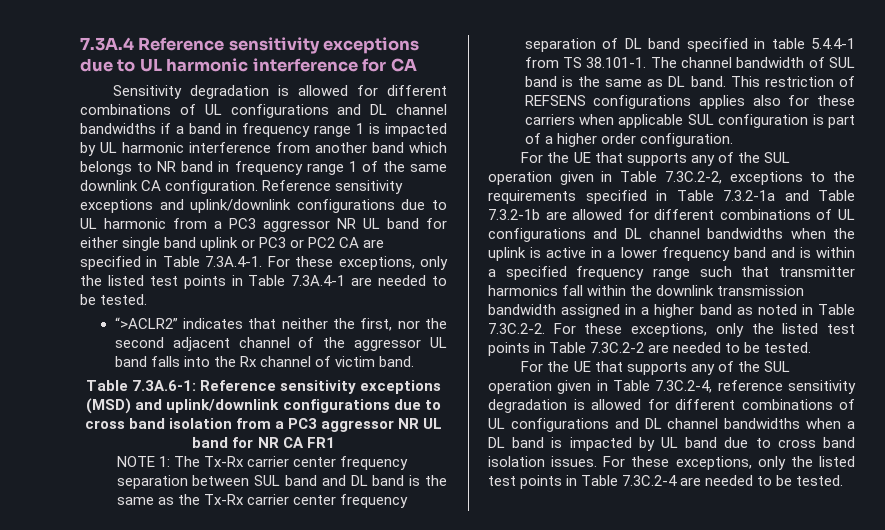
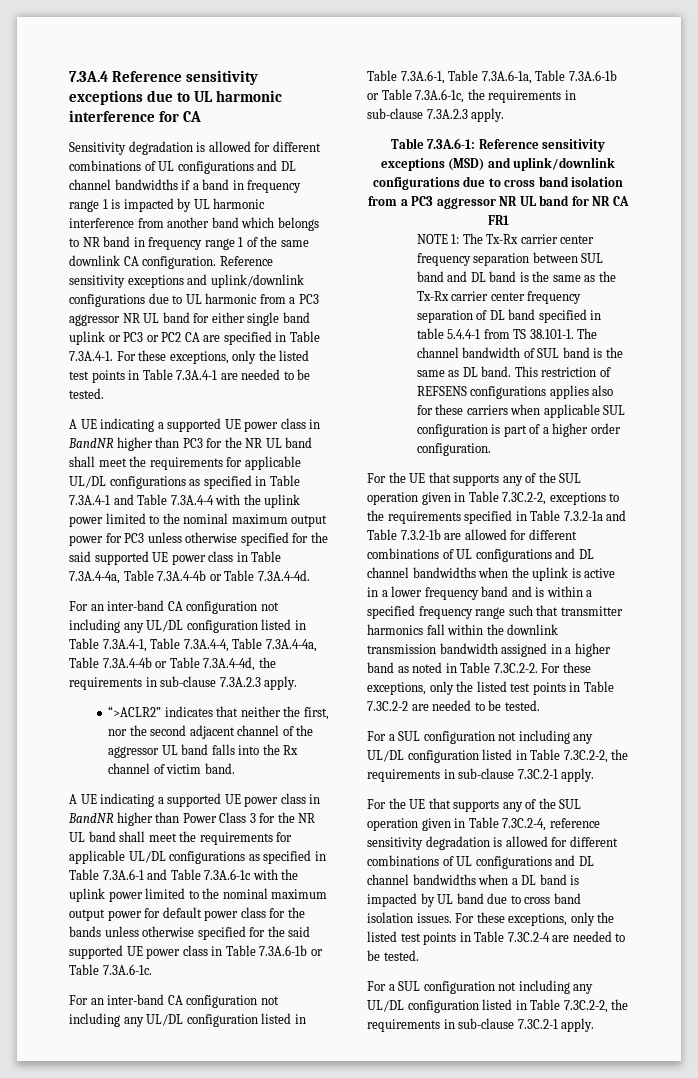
(148, 299) none -> [69,418,321,432] [68,437,313,451] [69,456,301,470] [69,475,300,489] [69,494,301,508] [69,513,328,527] [69,532,328,546] [69,551,282,565] [69,570,310,584] [69,600,279,614] [69,619,306,633] [69,638,317,652] [69,657,276,671] [69,676,298,690] // A UE indicating a supported UE power class in BandNR higher than PC3 for the NR UL band shall meet the requirements for applicable UL/DL configurations as specified in Table 7.3A.4-1 and Table 7.3A.4-4 with the uplink power limited to the nominal maximum output power for PC3 unless otherwise specified for the said supported UE power class in Table 7.3A.4-4a, Table 7.3A.4-4b or Table 7.3A.4-4d. // For an inter-band CA configuration not including any UL/DL configuration listed in Table 7.3A.4-1, Table 7.3A.4-4, Table 7.3A.4-4a, Table 7.3A.4-4b or Table 7.3A.4-4d, the requirements in sub-clause 7.3A.2.3 apply.
(415, 361) none -> [69,793,321,807] [68,812,316,826] [69,831,293,845] [69,850,326,864] [69,869,299,880] [69,888,328,902] [69,907,305,921] [69,926,311,940] [69,945,323,959] [69,964,152,975] [69,994,279,1008] [69,1013,306,1027] [367,70,617,84] [367,89,576,103] [367,108,505,122] // A UE indicating a supported UE power class in BandNR higher than Power Class 3 for the NR UL band shall meet the requirements for applicable UL/DL configurations as specified in Table 7.3A.6-1 and Table 7.3A.6-1c with the uplink power limited to the nominal maximum output power for default power class for the bands unless otherwise specified for the said supported UE power class in Table 7.3A.6-1b or Table 7.3A.6-1c. // For an inter-band CA configuration not including any UL/DL configuration listed in Table 7.3A.6-1, Table 7.3A.6-1a, Table 7.3A.6-1b or Table 7.3A.6-1c, the requirements in sub-clause 7.3A.2.3 apply.
(812, 347) none -> [367,730,594,744] [367,749,629,763] [367,768,595,782] // For a SUL configuration not including any UL/DL configuration listed in Table 7.3C.2-2, the requirements in sub-clause 7.3C.2-1 apply.
(844, 480) none -> [367,980,594,994] [367,999,629,1013] [367,1018,595,1032] // For a SUL configuration not including any UL/DL configuration listed in Table 7.3C.2-2, the requirements in sub-clause 7.3C.2-1 apply.

